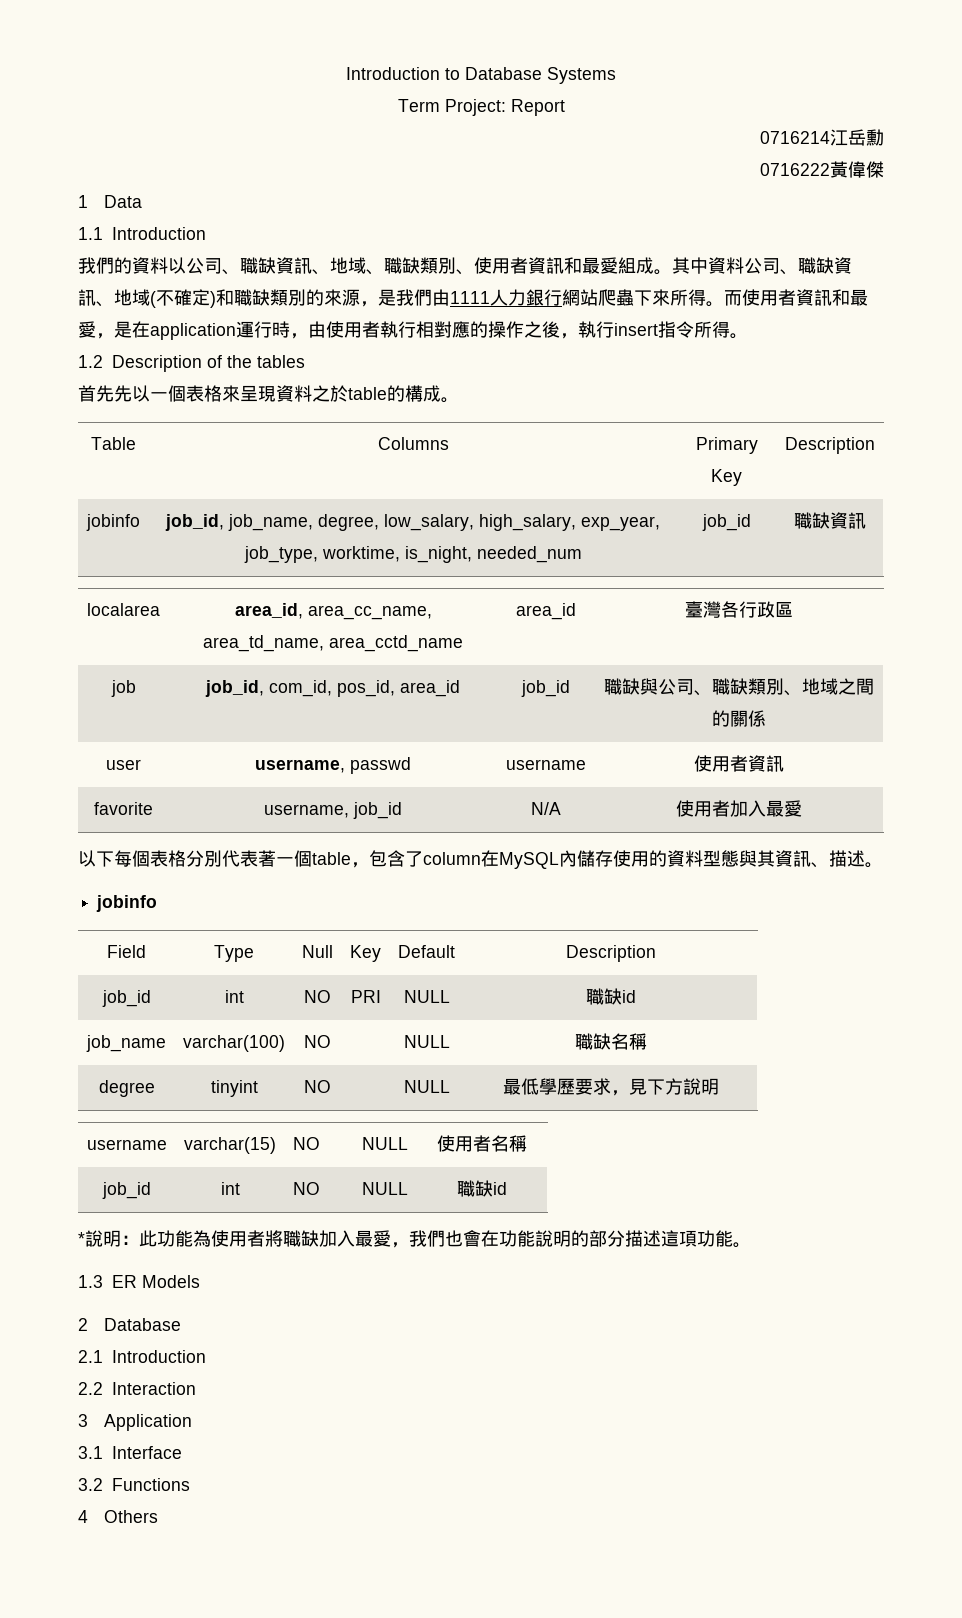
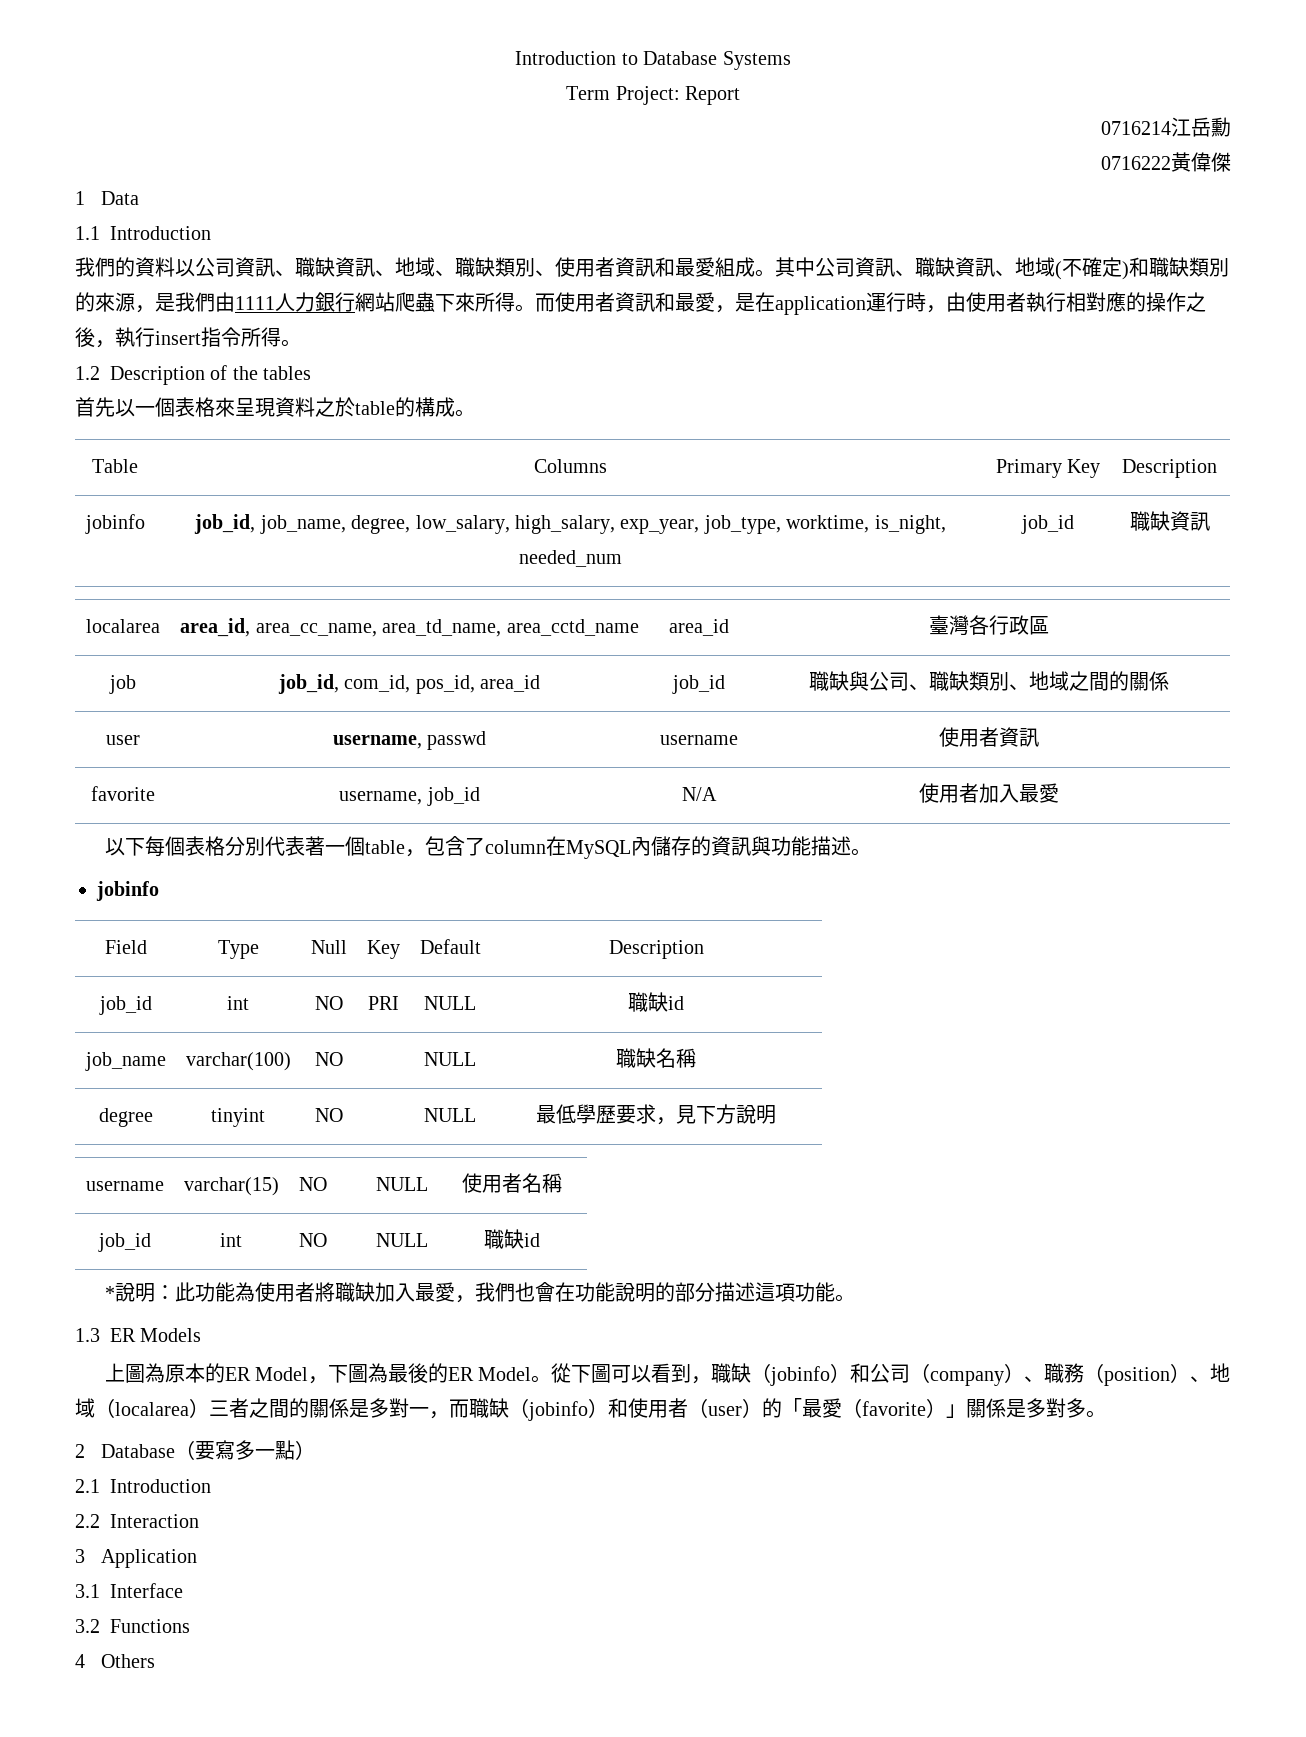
(222, 266) none -> [235,257,275,277] 資訊
[708,257,780,274] 資料公司 -> [815,257,895,277] 公司資訊
[114,385,132,402] 先 -> (115, 407) none
[613,850,829,868] 使用的資料型態與其資訊、 -> [690,836,811,856] 的資訊與功能
(200, 1281) none -> [104,1363,1231,1386] [75,1398,1106,1421] // 上圖為原本的ER Model，下圖為最後的ER Model。從下圖可以看到，職缺（jobinfo）和公司（company）、職務（position）、地域（localarea）三者之間的關係是多對一，而職缺（jobinfo）和使用者（user）的「最愛（favorite）」關係是多對多。
(181, 1324) none -> [175,1440,316,1460] （要寫多一點）

